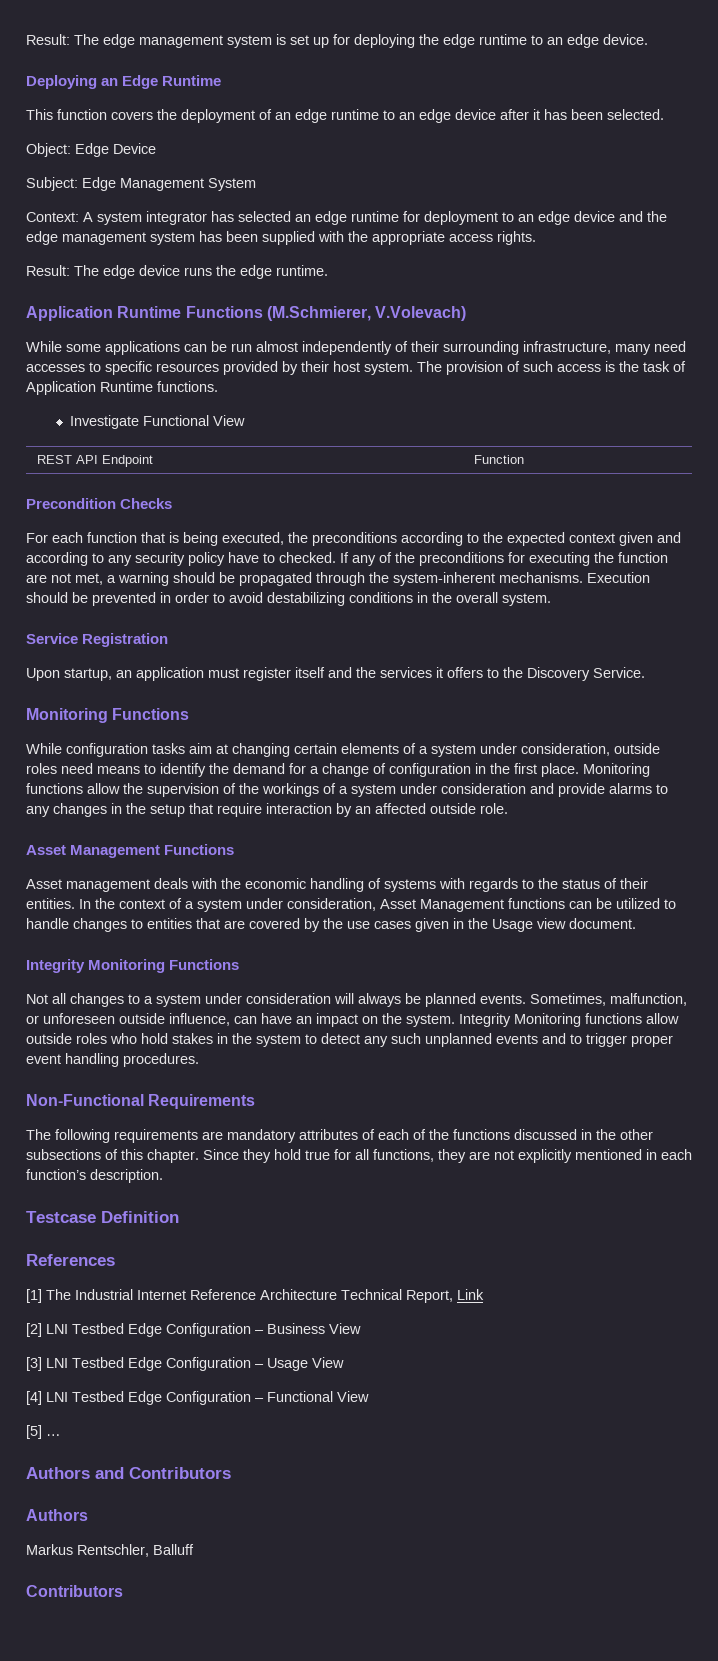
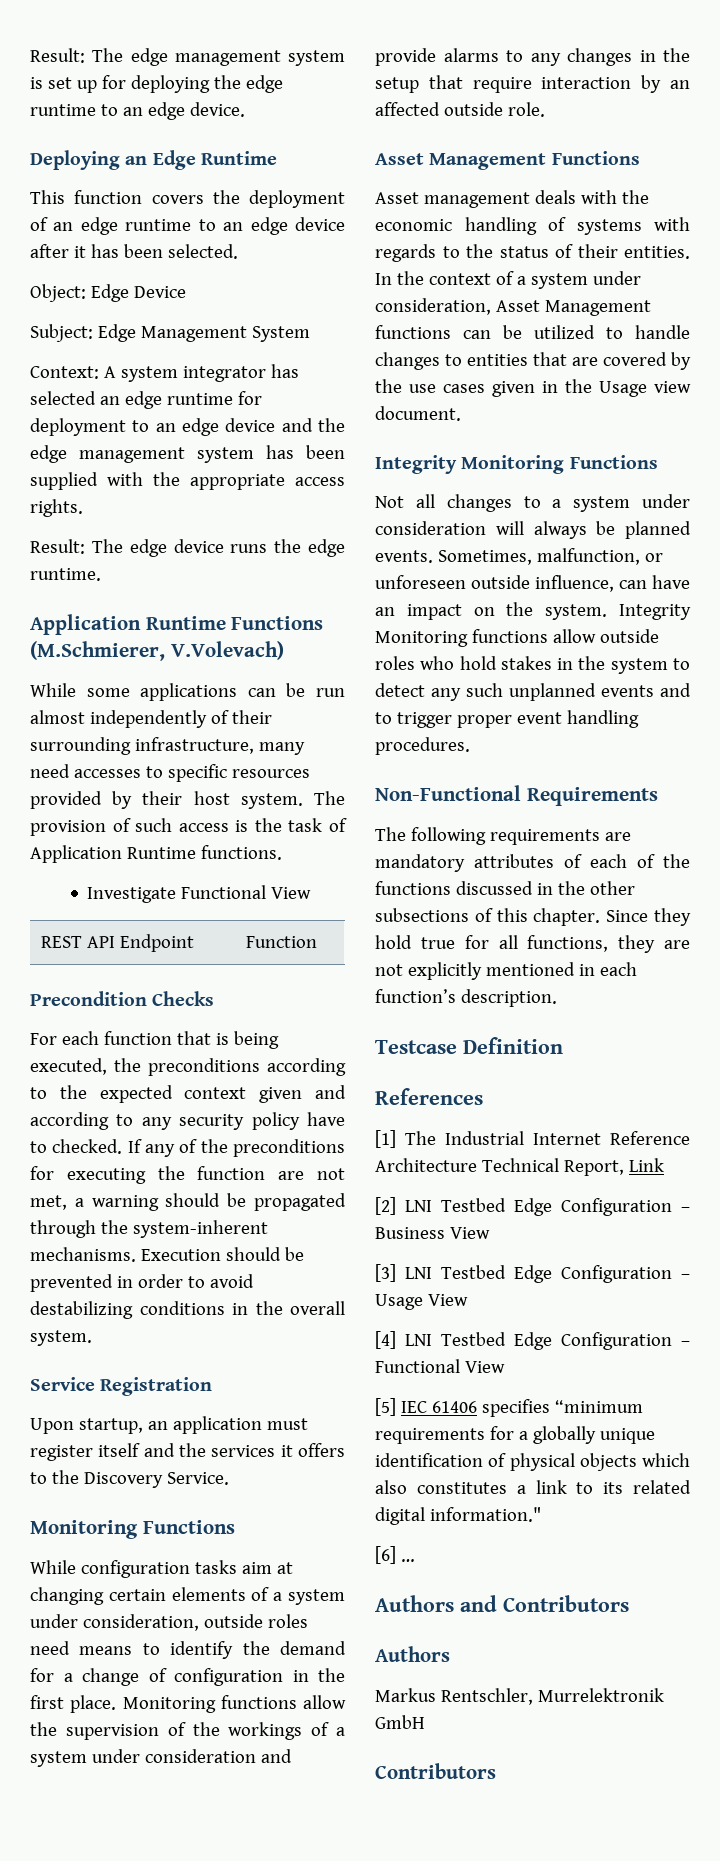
(42, 1432) none -> [400,1399,643,1417] [375,1426,655,1444] [375,1453,690,1471] [375,1480,691,1494] [375,1507,541,1525] [375,1546,396,1564] IEC 61406 specifies “minimum requirements for a globally unique identification of physical objects which also constitutes a link to its related digital information." // [6]
[153,1544,194,1555] Balluff -> [537,1688,664,1702] [375,1715,425,1729] Murrelektronik GmbH

